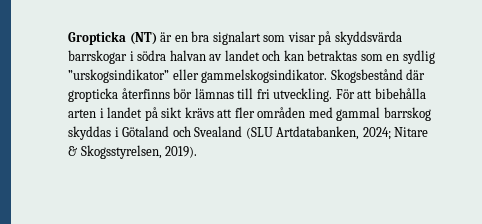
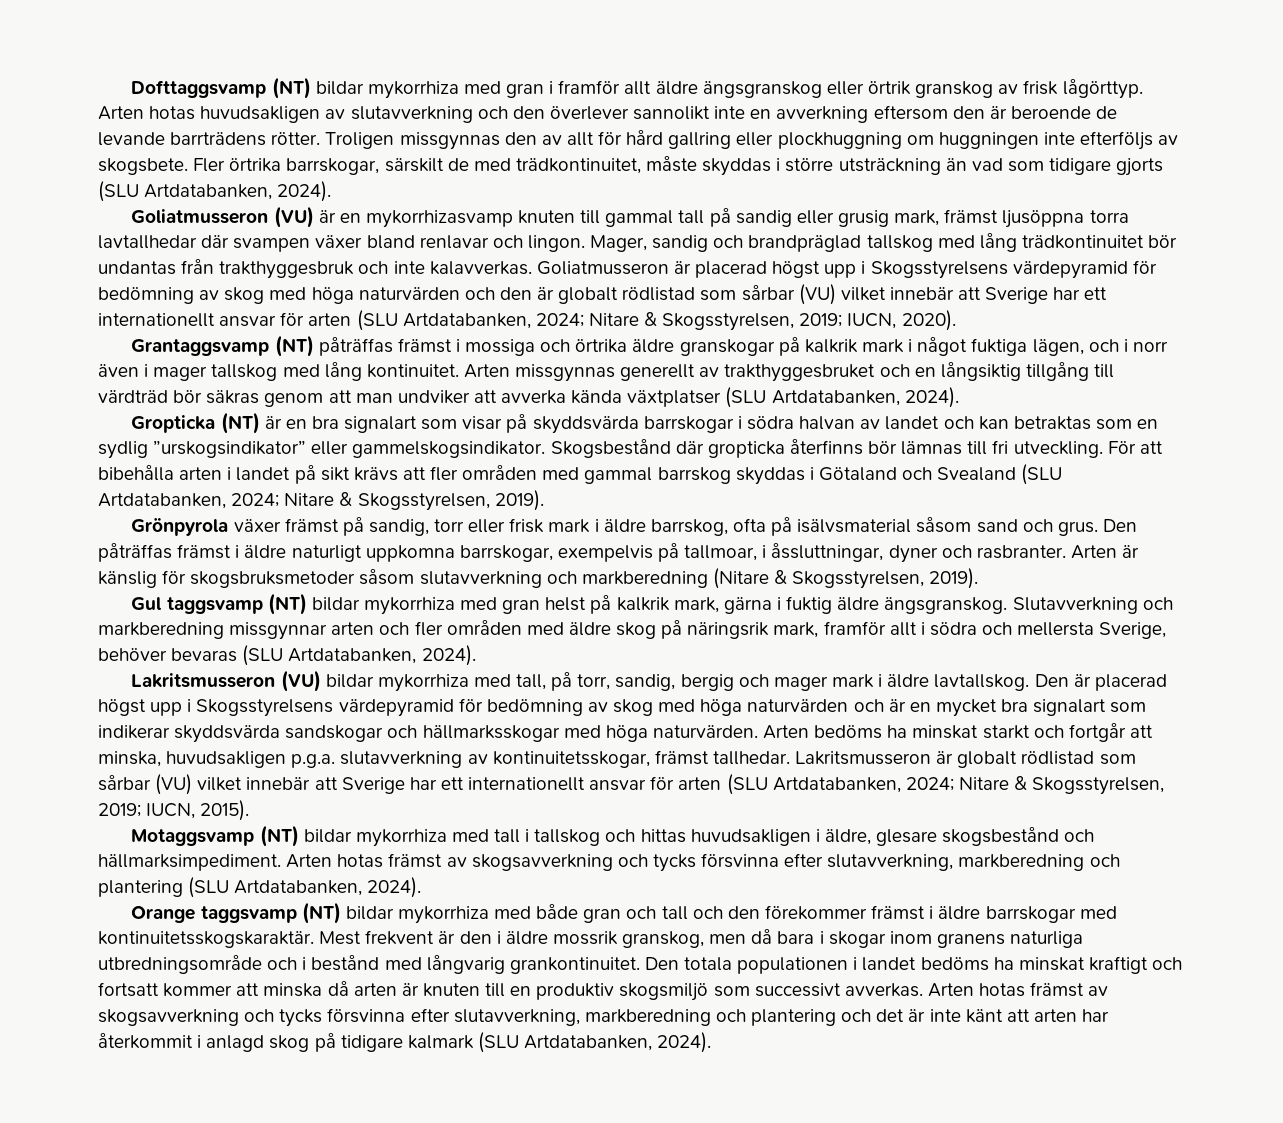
(68, 38) none -> [131,77,1143,99] [98,105,1118,123] [98,130,1179,150] [98,156,1164,176] [98,181,332,202] [131,206,1129,228] [98,233,1178,252] [98,259,1157,279] [98,284,1108,305] [98,310,956,331] [131,335,1168,357] [98,362,1115,382] [98,387,959,408] Dofttaggsvamp (NT) bildar mykorrhiza med gran i framför allt äldre ängsgranskog eller örtrik granskog av frisk lågörttyp. Arten hotas huvudsakligen av slutavverkning och den överlever sannolikt inte en avverkning eftersom den är beroende de levande barrträdens rötter. Troligen missgynnas den av allt för hård gallring eller plockhuggning om huggningen inte efterföljs av skogsbete. Fler örtrika barrskogar, särskilt de med trädkontinuitet, måste skyddas i större utsträckning än vad som tidigare gjorts (SLU Artdatabanken, 2024). // Goliatmusseron (VU) är en mykorrhizasvamp knuten till gammal tall på sandig eller grusig mark, främst ljusöppna torra lavtallhedar där svampen växer bland renlavar och lingon. Mager, sandig och brandpräglad tallskog med lång trädkontinuitet bör undantas från trakthyggesbruk och inte kalavverkas. Goliatmusseron är placerad högst upp i Skogsstyrelsens värdepyramid för bedömning av skog med höga naturvärden och den är globalt rödlistad som sårbar (VU) vilket innebär att Sverige har ett internationellt ansvar för arten (SLU Artdatabanken, 2024; Nitare & Skogsstyrelsen, 2019; IUCN, 2020). // Grantaggsvamp (NT) påträffas främst i mossiga och örtrika äldre granskogar på kalkrik mark i något fuktiga lägen, och i norr även i mager tallskog med lång kontinuitet. Arten missgynnas generellt av trakthyggesbruket och en långsiktig tillgång till värdträd bör säkras genom att man undviker att avverka kända växtplatser (SLU Artdatabanken, 2024). //
(198, 152) none -> [131,517,1137,536] [98,543,1140,563] [98,568,979,589] [131,593,1173,615] [98,620,1167,640] [98,645,476,666] [131,670,1167,692] [98,698,1147,717] [98,723,1153,743] [98,750,1136,768] [98,774,1165,795] [98,800,250,821] [131,825,1095,847] [98,853,1120,872] [98,877,422,898] [131,902,1117,924] [98,929,1084,948] [98,955,1183,974] [98,981,1109,1001] [98,1008,1110,1027] [98,1032,712,1053] // Grönpyrola växer främst på sandig, torr eller frisk mark i äldre barrskog, ofta på isälvsmaterial såsom sand och grus. Den påträffas främst i äldre naturligt uppkomna barrskogar, exempelvis på tallmoar, i åssluttningar, dyner och rasbranter. Arten är känslig för skogsbruksmetoder såsom slutavverkning och markberedning (Nitare & Skogsstyrelsen, 2019). // Gul taggsvamp (NT) bildar mykorrhiza med gran helst på kalkrik mark, gärna i fuktig äldre ängsgranskog. Slutavverkning och markberedning missgynnar arten och fler områden med äldre skog på näringsrik mark, framför allt i södra och mellersta Sverige, behöver bevaras (SLU Artdatabanken, 2024). // Lakritsmusseron (VU) bildar mykorrhiza med tall, på torr, sandig, bergig och mager mark i äldre lavtallskog. Den är placerad högst upp i Skogsstyrelsens värdepyramid för bedömning av skog med höga naturvärden och är en mycket bra signalart som indikerar skyddsvärda sandskogar och hällmarksskogar med höga naturvärden. Arten bedöms ha minskat starkt och fortgår att minska, huvudsakligen p.g.a. slutavverkning av kontinuitetsskogar, främst tallhedar. Lakritsmusseron är globalt rödlistad som sårbar (VU) vilket innebär att Sverige har ett internationellt ansvar för arten (SLU Artdatabanken, 2024; Nitare & Skogsstyrelsen, 2019; IUCN, 2015). // Motaggsvamp (NT) bildar mykorrhiza med tall i tallskog och hittas huvudsakligen i äldre, glesare skogsbestånd och hällmarksimpediment. Arten hotas främst av skogsavverkning och tycks försvinna efter slutavverkning, markberedning och plantering (SLU Artdatabanken, 2024). // Orange taggsvamp (NT) bildar mykorrhiza med både gran och tall och den förekommer främst i äldre barrskogar med kontinuitetsskogskaraktär. Mest frekvent är den i äldre mossrik granskog, men då bara i skogar inom granens naturliga utbredningsområde och i bestånd med långvarig grankontinuitet. Den totala populationen i landet bedöms ha minskat kraftigt och fortsatt kommer att minska då arten är knuten till en produktiv skogsmiljö som successivt avverkas. Arten hotas främst av skogsavverkning och tycks försvinna efter slutavverkning, markberedning och plantering och det är inte känt att arten har återkommit i anlagd skog på tidigare kalmark (SLU Artdatabanken, 2024).

